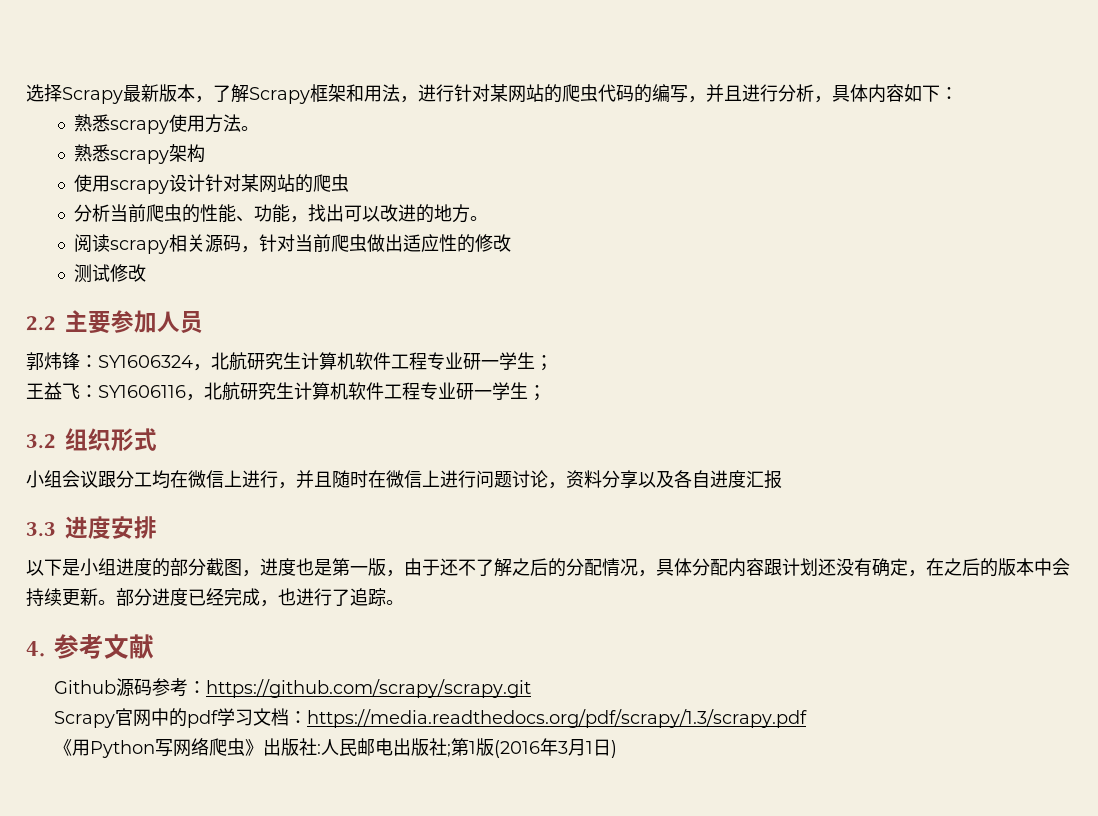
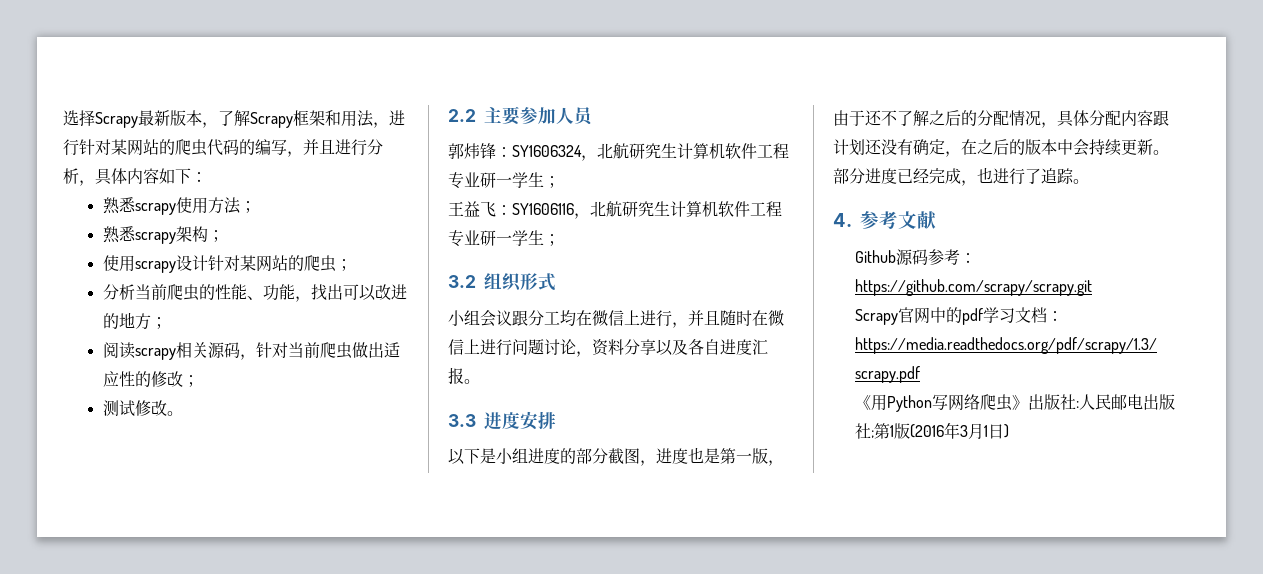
[241,126,260,131] 。 -> [239,201,256,213] ；
(206, 153) none -> [207,230,224,242] ；
(350, 183) none -> [335,259,352,271] ；
[470,216,489,221] 。 -> [150,317,167,329] ；
(512, 243) none -> [182,375,199,387] ；
(147, 273) none -> [166,411,183,416] 。
(782, 479) none -> [464,379,480,384] 。

